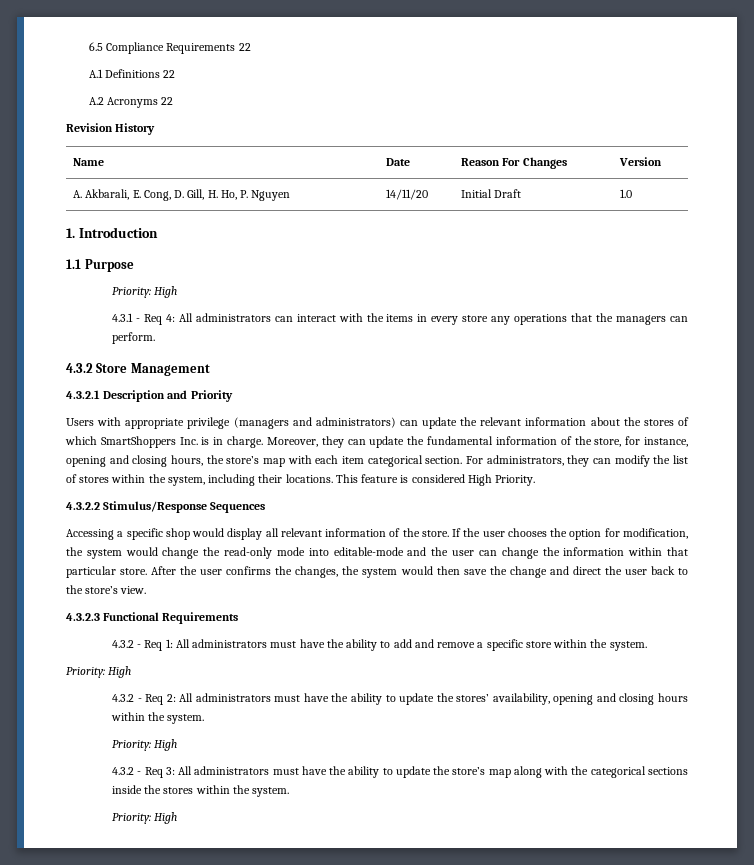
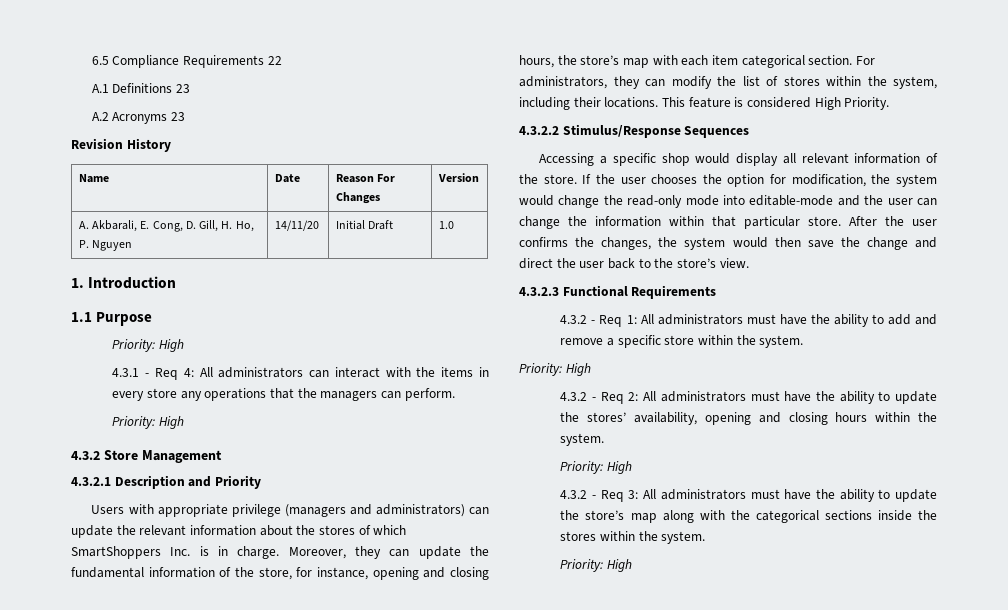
[163,70,176,78] 22 -> [175,84,190,93] 23
[161,97,174,105] 22 -> [170,112,185,121] 23
(155, 338) none -> [112,416,185,429] // Priority: High

